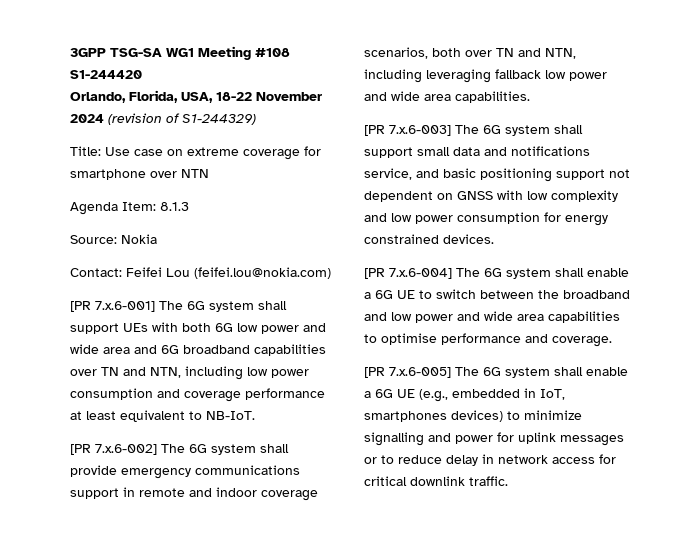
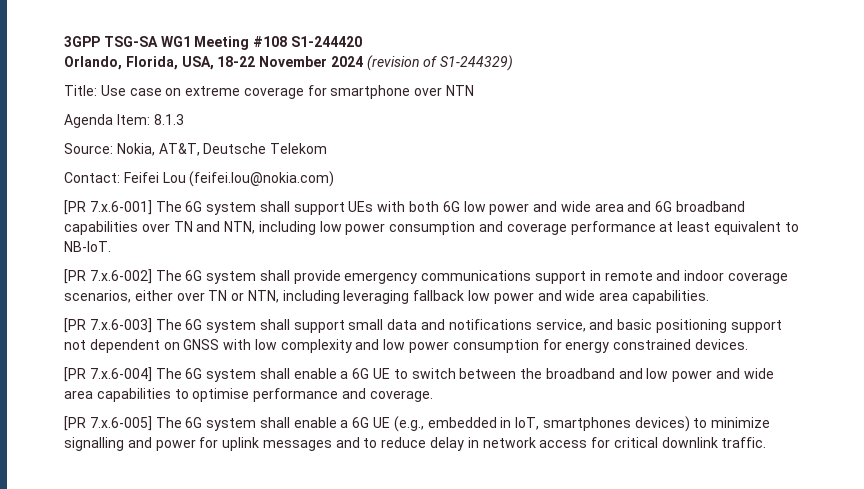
[121,234,157,244] Nokia -> [116,143,328,156] Nokia, AT&T, Deutsche Telekom
[432,48,541,57] both over TN and -> [134,290,245,301] either over TN or
[364,457,377,464] or -> [335,437,360,448] and

